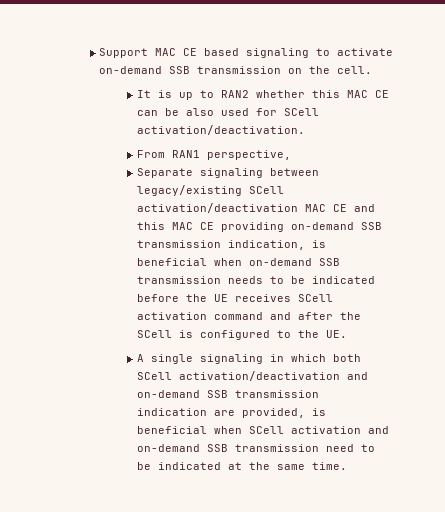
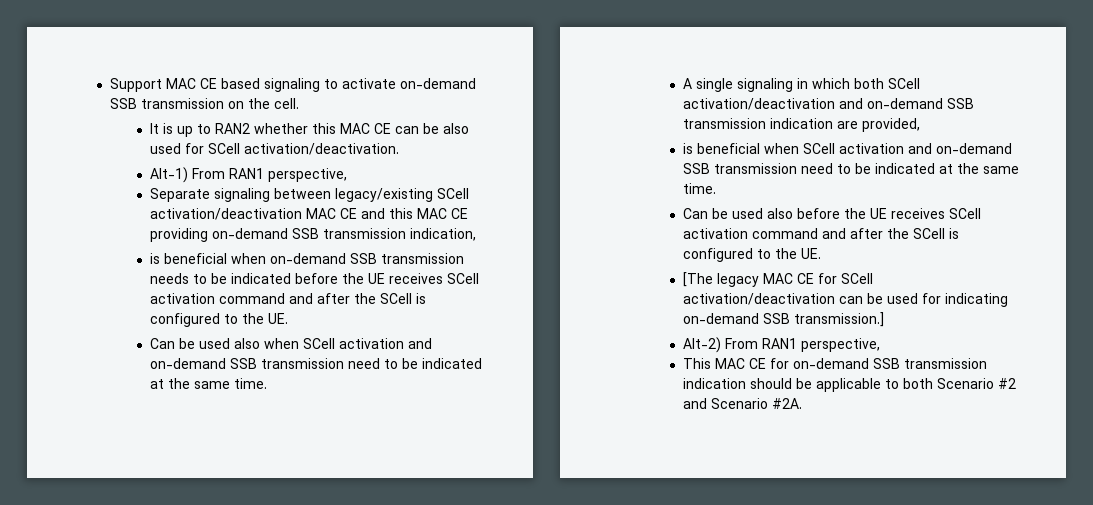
(305, 130) none -> [149,167,188,183] Alt-1)
(305, 245) none -> (476, 234) //
(347, 334) none -> [149,338,432,349] [149,358,482,369] [149,378,267,389] // Can be used also when SCell activation and on-demand SSB transmission need to be indicated at the same time.
(305, 413) none -> (920, 125) //
(347, 466) none -> [682,208,981,219] [682,228,959,239] [682,248,821,262] [682,272,873,287] [682,293,1008,307] [682,312,884,327] [682,337,880,353] [682,358,987,369] [682,378,1016,392] [682,398,802,409] // Can be used also before the UE receives SCell activation command and after the SCell is configured to the UE. // [The legacy MAC CE for SCell activation/deactivation can be used for indicating on-demand SSB transmission.] // Alt-2) From RAN1 perspective, // This MAC CE for on-demand SSB transmission indication should be applicable to both Scenario #2 and Scenario #2A.

